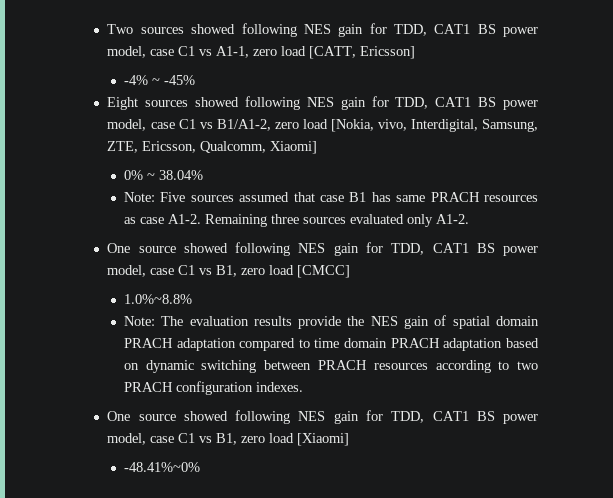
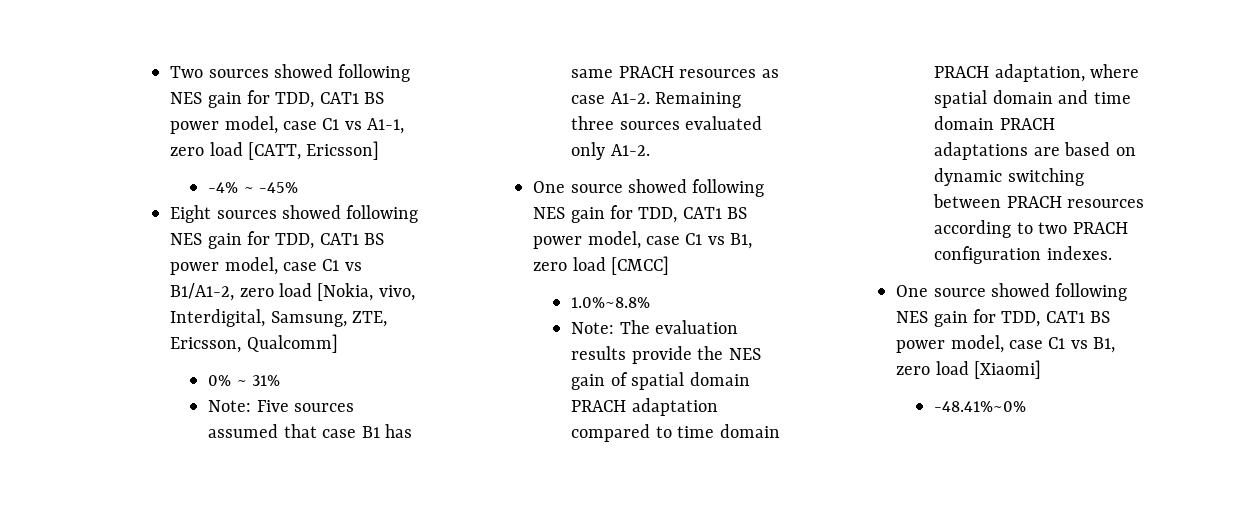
[200,141,318,154] Qualcomm, Xiaomi] -> [246,334,338,353] Qualcomm]
[158,170,203,180] 38.04% -> [252,375,281,386] 31%
[443,338,503,351] adaptation -> [994,64,1140,82] [934,90,1131,108] [934,116,1055,130] [934,142,1060,160] adaptation, where spatial domain and time domain PRACH adaptations are

